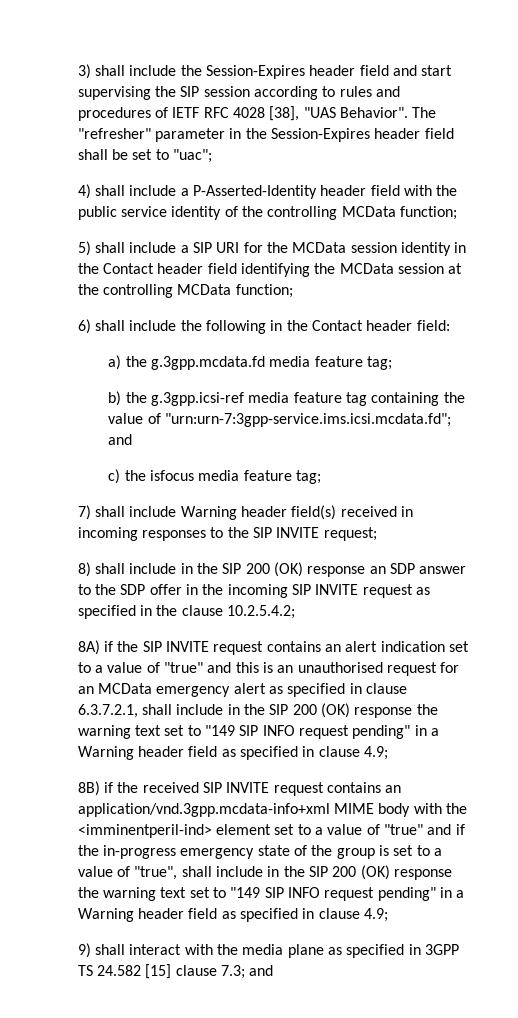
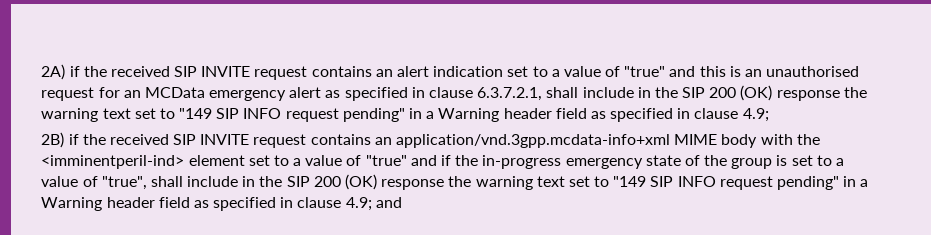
[77,64,453,79] [77,86,400,100] [77,106,437,121] [77,128,454,142] [77,149,212,163] [77,184,458,199] [77,206,457,220] [77,241,467,256] [77,263,463,277] [77,284,293,298] [77,319,450,334] [108,355,392,370] [108,391,465,406] [108,413,452,427] [108,434,133,445] [108,469,321,484] [77,505,413,520] [77,527,377,541] [77,562,467,577] [77,584,430,598] [77,605,295,619] [77,640,139,655] 3) shall include the Session-Expires header field and start supervising the SIP session according to rules and procedures of IETF RFC 4028 [38], "UAS Behavior". The "refresher" parameter in the Session-Expires header field shall be set to "uac"; // 4) shall include a P-Asserted-Identity header field with the public service identity of the controlling MCData function; // 5) shall include a SIP URI for the MCData session identity in the Contact header field identifying the MCData session at the controlling MCData function; // 6) shall include the following in the Contact header field: // a) the g.3gpp.mcdata.fd media feature tag; // b) the g.3gpp.icsi-ref media feature tag containing the value of "urn:urn-7:3gpp-service.ims.icsi.mcdata.fd"; and // c) the isfocus media feature tag; // 7) shall include Warning header field(s) received in incoming responses to the SIP INVITE request; // 8) shall include in the SIP 200 (OK) response an SDP answer to the SDP offer in the incoming SIP INVITE request as specified in the clause 10.2.5.4.2; // 8A) if the -> [41,64,170,80] 2A) if the received
[77,781,100,796] 8B) -> [41,132,65,148] 2B)
[77,943,459,958] [77,964,245,979] // 9) shall interact with the media plane as specified in 3GPP TS 24.582 [15] clause 7.3; -> (372, 204) none

